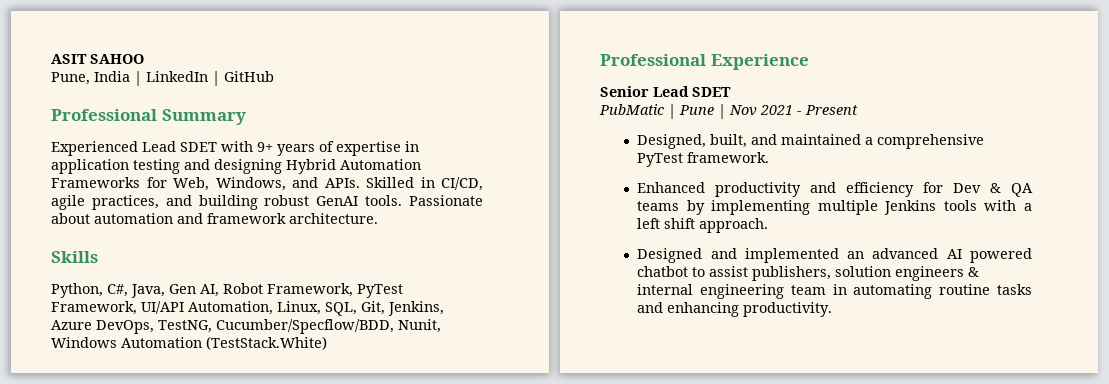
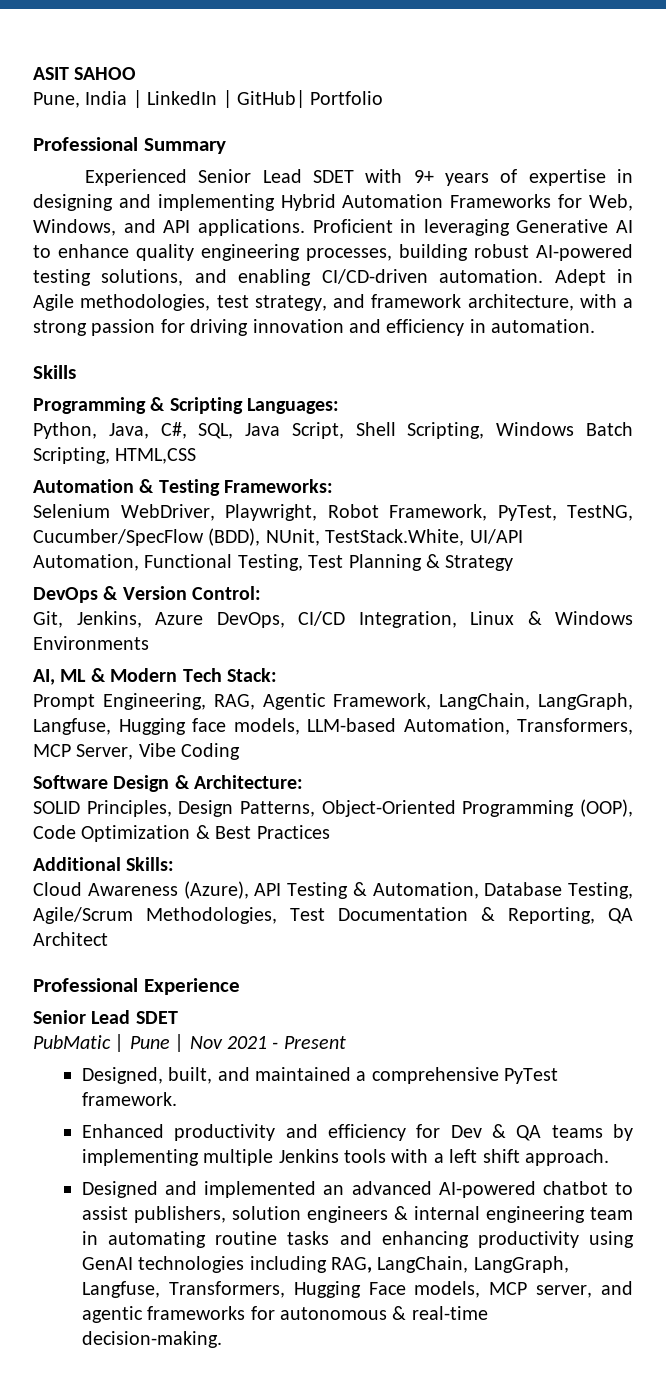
[224,71,274,82] GitHub -> [237,90,384,108] GitHub| Portfolio
(138, 148) none -> [198,169,252,183] Senior
[51,159,282,174] application testing and designing -> [33,194,275,211] designing and implementing
[324,177,483,191] [51,195,483,210] [51,213,378,224] [51,251,98,263] [51,283,403,298] [51,301,444,316] [51,319,441,334] [51,336,327,350] APIs. Skilled in CI/CD, agile practices, and building robust GenAI tools. Passionate about automation and framework architecture. // Skills // Python, C#, Java, Gen AI, Robot Framework, PyTest Framework, UI/API Automation, Linux, SQL, Git, Jenkins, Azure DevOps, TestNG, Cucumber/Specflow/BDD, Nunit, Windows Automation (TestStack.White) -> [163,219,633,236] [33,244,633,261] [33,269,633,286] [33,294,633,311] [33,319,596,336] [33,365,76,379] [33,397,340,414] [33,422,633,439] [33,447,197,464] [33,479,334,496] [33,504,633,521] [33,528,523,546] [33,554,514,571] [33,586,262,603] [33,611,633,628] [33,636,149,650] [33,668,277,685] [33,693,633,710] [33,718,633,735] [33,743,241,760] [33,775,304,792] [33,799,633,817] [33,825,330,842] [33,857,175,871] [33,881,633,899] [33,907,633,924] [33,932,108,946] API applications. Proficient in leveraging Generative AI to enhance quality engineering processes, building robust AI-powered testing solutions, and enabling CI/CD-driven automation. Adept in Agile methodologies, test strategy, and framework architecture, with a strong passion for driving innovation and efficiency in automation. // Skills // Programming & Scripting Languages: // Python, Java, C#, SQL, Java Script, Shell Scripting, Windows Batch Scripting, HTML,CSS // Automation & Testing Frameworks: // Selenium WebDriver, Playwright, Robot Framework, PyTest, TestNG, Cucumber/SpecFlow (BDD), NUnit, TestStack.White, UI/API Automation, Functional Testing, Test Planning & Strategy // DevOps & Version Control: // Git, Jenkins, Azure DevOps, CI/CD Integration, Linux & Windows Environments // AI, ML & Modern Tech Stack: // Prompt Engineering, RAG, Agentic Framework, LangChain, LangGraph, Langfuse, Hugging face models, LLM-based Automation, Transformers, MCP Server, Vibe Coding // Software Design & Architecture: // SOLID Principles, Design Patterns, Object-Oriented Programming (OOP), Code Optimization & Best Practices // Additional Skills: // Cloud Awareness (Azure), API Testing & Automation, Database Testing, Agile/Scrum Methodologies, Test Documentation & Reporting, QA Architect
[946,248,1032,263] AI powered -> [438,1181,536,1198] AI-powered
[743,302,833,317] productivity. -> [477,1231,634,1248] [81,1256,569,1273] [81,1281,633,1298] [81,1306,488,1323] [81,1331,222,1348] productivity using GenAI technologies including RAG, LangChain, LangGraph, Langfuse, Transformers, Hugging Face models, MCP server, and agentic frameworks for autonomous & real-time decision-making.

